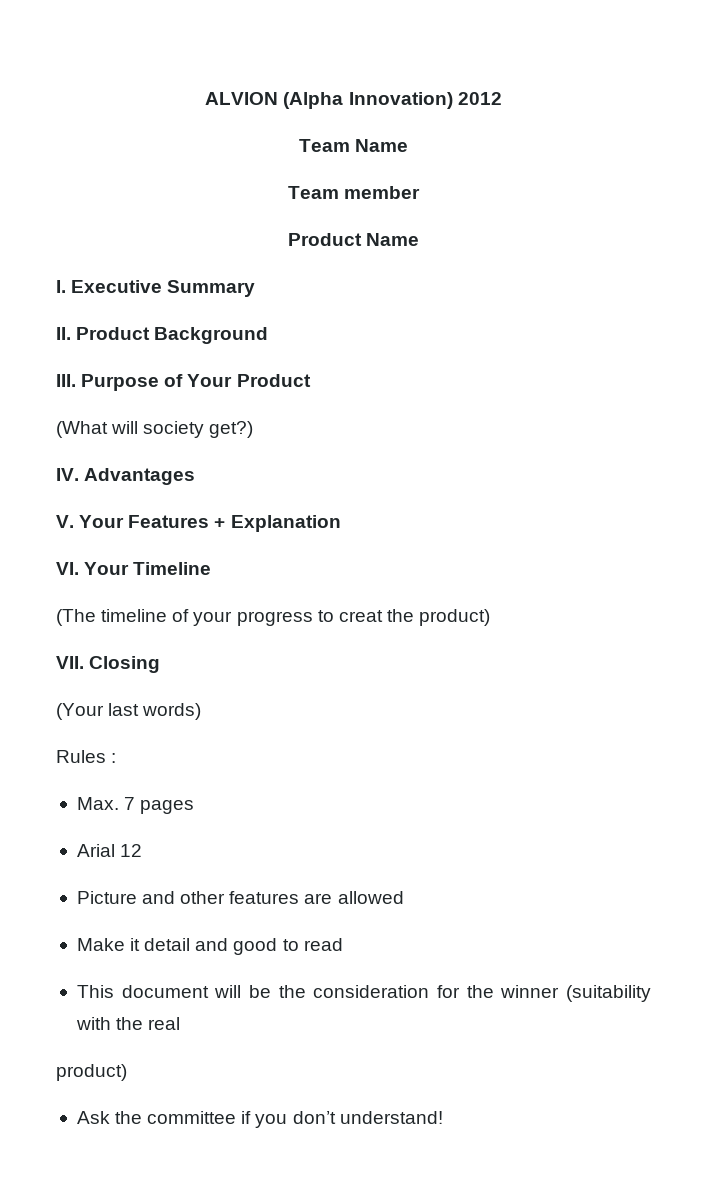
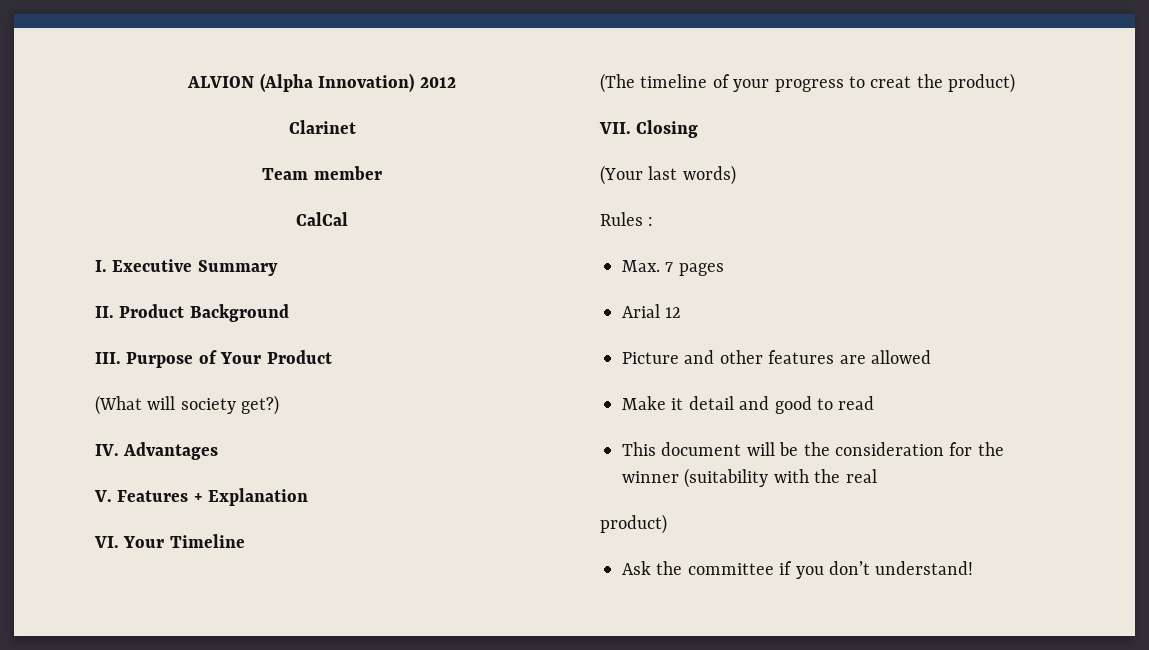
[298,139,409,152] Team Name -> [288,120,356,134] Clarinet
[287,233,420,246] Product Name -> [296,212,348,226] CalCal
[79,515,125,528] Your -> (112, 496) none

